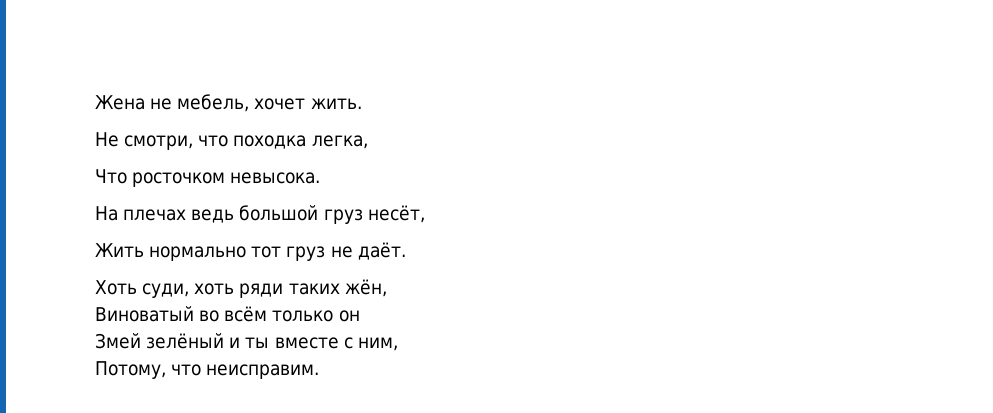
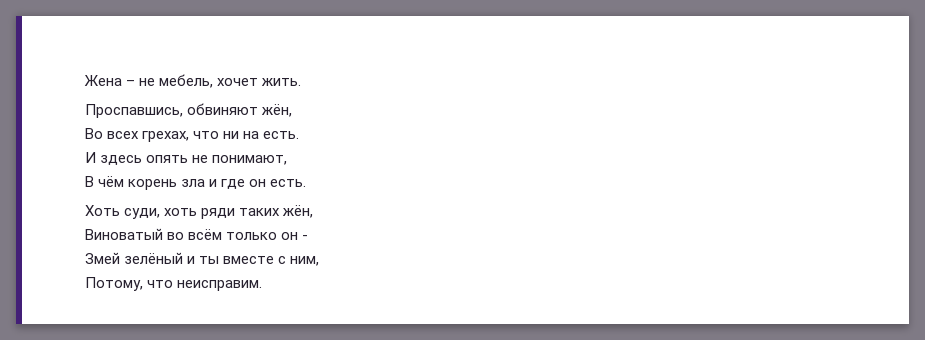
(145, 102) none -> [126,80,136,86] –
[95,132,368,150] [95,169,321,187] [95,205,425,224] [95,242,406,261] Не смотри, что походка легка, // Что росточком невысока. // На плечах ведь большой груз несёт, // Жить нормально тот груз не даёт. -> [85,103,293,118] [85,128,300,142] [85,152,288,165] [85,176,307,190] Проспавшись, обвиняют жён, // Во всех грехах, что ни на есть. // И здесь опять не понимают, // В чём корень зла и где он есть.
(360, 316) none -> [302,235,309,240] -

